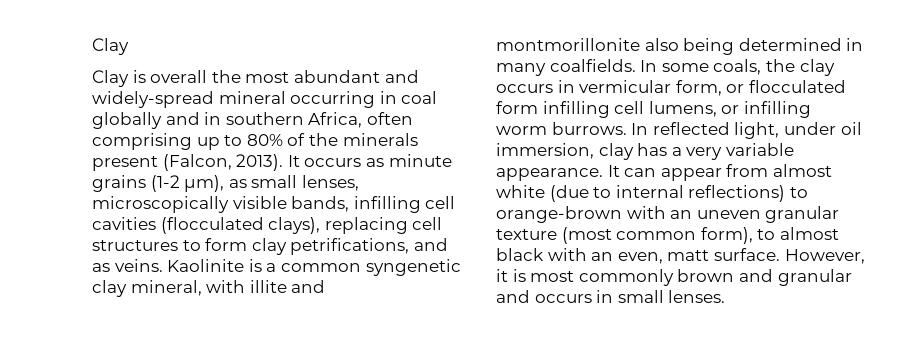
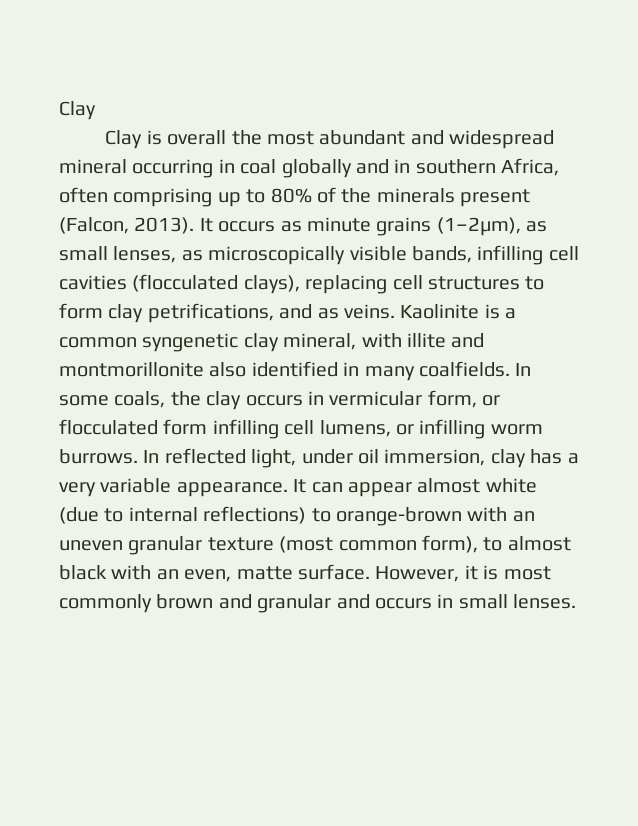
[92,91,214,108] widely-spread -> [449,130,555,149] widespread
[150,175,225,192] (1-2 µm), -> [436,217,521,236] (1–2µm),
(359, 183) none -> [181,250,203,261] as
[683,38,842,55] being determined -> [251,361,338,377] identified
[726,164,769,177] from -> (412, 489) none
[667,250,710,261] matt -> [236,566,293,580] matte

